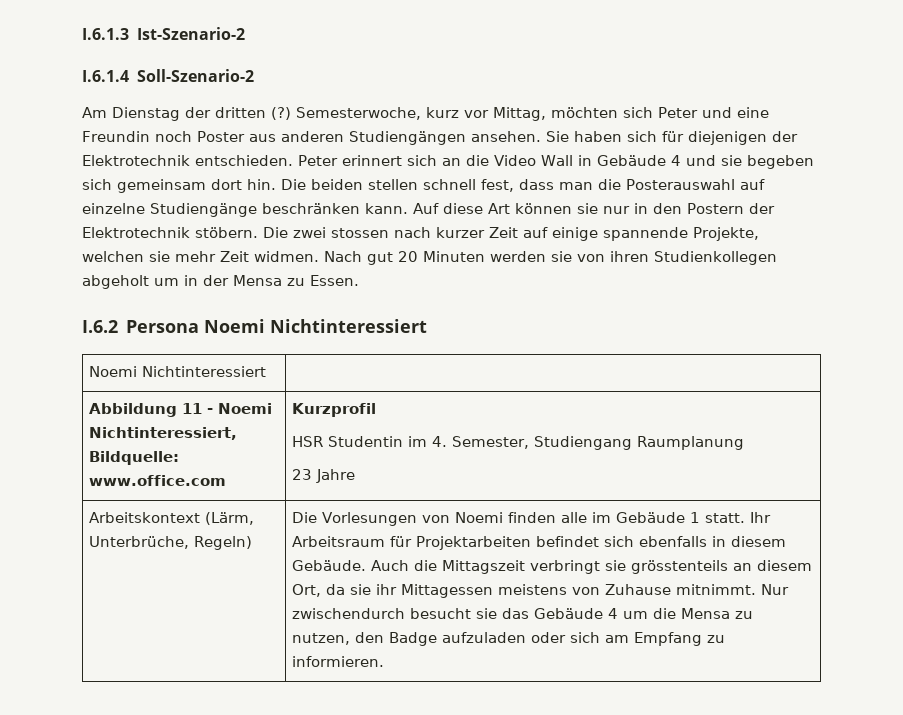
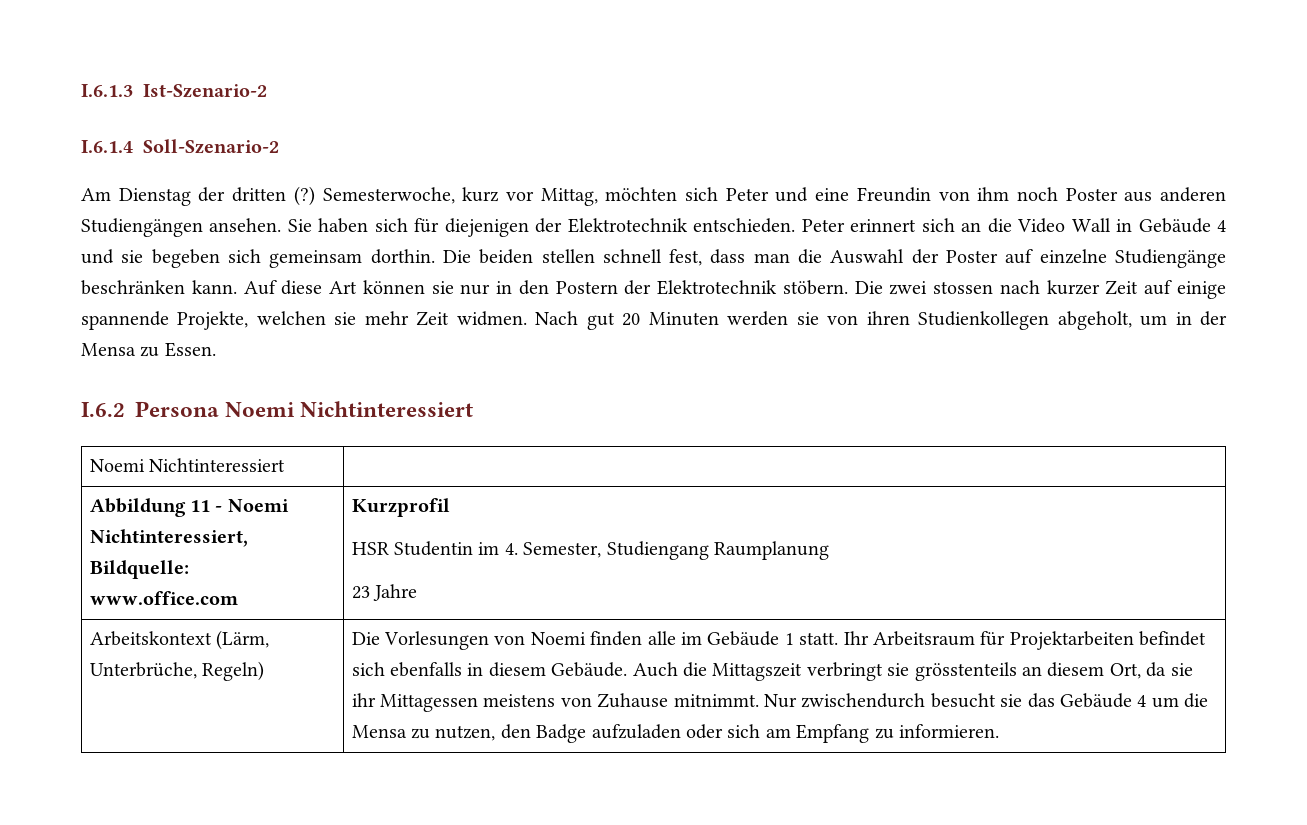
(150, 136) none -> [938,187,1010,201] von ihm
[211,179,276,190] dort hin. -> [370,249,435,264] dorthin.
[626,179,735,190] Posterauswahl -> [830,249,999,264] Auswahl der Poster
[82,275,149,289] abgeholt -> [1057,311,1132,330] abgeholt,

